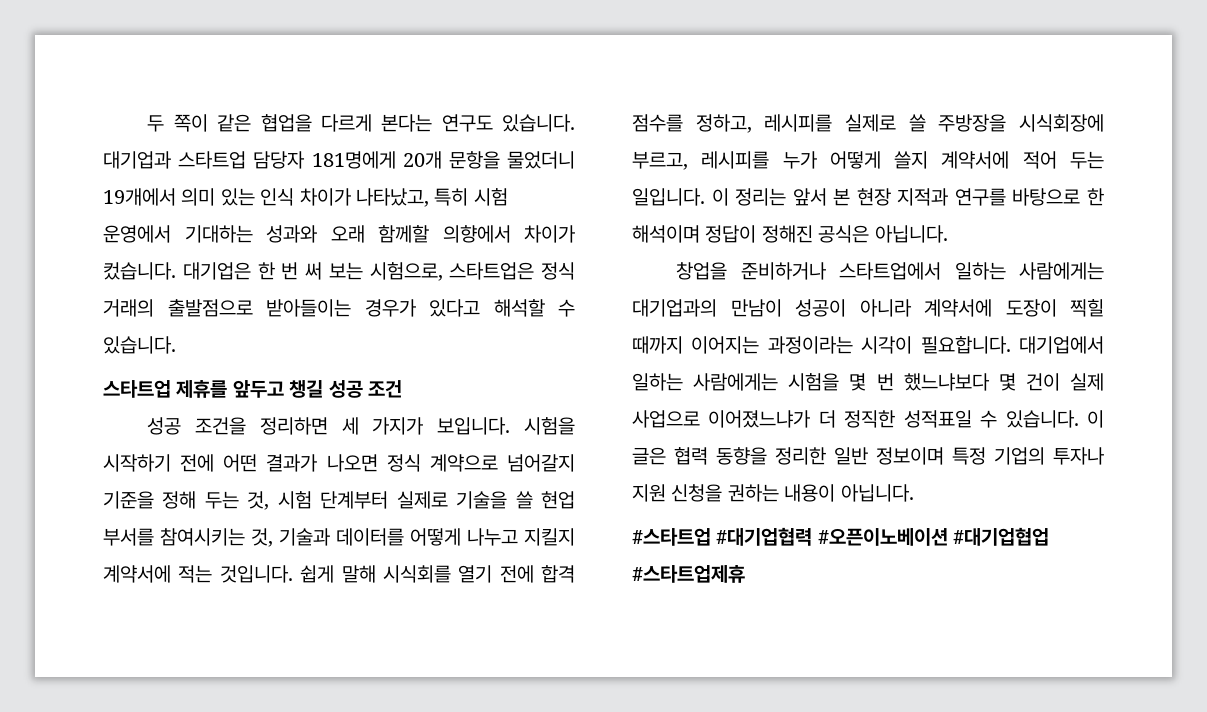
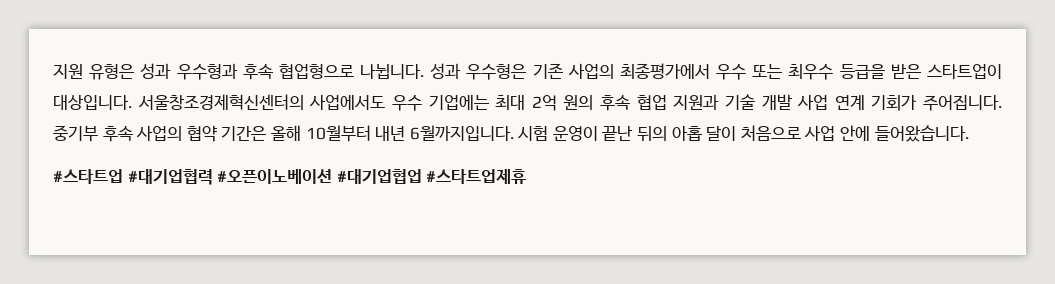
[147,114,575,132] [103,151,575,169] [103,188,508,207] [103,225,575,243] [103,262,575,281] [103,299,575,317] [103,336,176,354] [103,380,402,398] [147,417,575,435] [103,454,575,472] [103,491,575,510] [103,528,575,547] [103,565,575,583] [632,114,1104,133] [632,151,1104,170] [632,188,1104,206] [632,225,948,243] [676,262,1104,280] [632,299,1104,317] [632,336,1104,354] [632,373,1104,391] [632,410,1104,428] [632,447,1104,465] [632,484,914,502] 두 쪽이 같은 협업을 다르게 본다는 연구도 있습니다. 대기업과 스타트업 담당자 181명에게 20개 문항을 물었더니 19개에서 의미 있는 인식 차이가 나타났고, 특히 시험 운영에서 기대하는 성과와 오래 함께할 의향에서 차이가 컸습니다. 대기업은 한 번 써 보는 시험으로, 스타트업은 정식 거래의 출발점으로 받아들이는 경우가 있다고 해석할 수 있습니다. // 스타트업 제휴를 앞두고 챙길 성공 조건 // 성공 조건을 정리하면 세 가지가 보입니다. 시험을 시작하기 전에 어떤 결과가 나오면 정식 계약으로 넘어갈지 기준을 정해 두는 것, 시험 단계부터 실제로 기술을 쓸 현업 부서를 참여시키는 것, 기술과 데이터를 어떻게 나누고 지킬지 계약서에 적는 것입니다. 쉽게 말해 시식회를 열기 전에 합격 점수를 정하고, 레시피를 실제로 쓸 주방장을 시식회장에 부르고, 레시피를 누가 어떻게 쓸지 계약서에 적어 두는 일입니다. 이 정리는 앞서 본 현장 지적과 연구를 바탕으로 한 해석이며 정답이 정해진 공식은 아닙니다. // 창업을 준비하거나 스타트업에서 일하는 사람에게는 대기업과의 만남이 성공이 아니라 계약서에 도장이 찍힐 때까지 이어지는 과정이라는 시각이 필요합니다. 대기업에서 일하는 사람에게는 시험을 몇 번 했느냐보다 몇 건이 실제 사업으로 이어졌느냐가 더 정직한 성적표일 수 있습니다. 이 글은 협력 동향을 정리한 일반 정보이며 특정 기업의 투자나 지원 신청을 권하는 내용이 아닙니다. -> [53,63,1002,80] [53,94,1002,111] [53,125,969,142] 지원 유형은 성과 우수형과 후속 협업형으로 나뉩니다. 성과 우수형은 기존 사업의 최종평가에서 우수 또는 최우수 등급을 받은 스타트업이 대상입니다. 서울창조경제혁신센터의 사업에서도 우수 기업에는 최대 2억 원의 후속 협업 지원과 기술 개발 사업 연계 기회가 주어집니다. 중기부 후속 사업의 협약 기간은 올해 10월부터 내년 6월까지입니다. 시험 운영이 끝난 뒤의 아홉 달이 처음으로 사업 안에 들어왔습니다.

